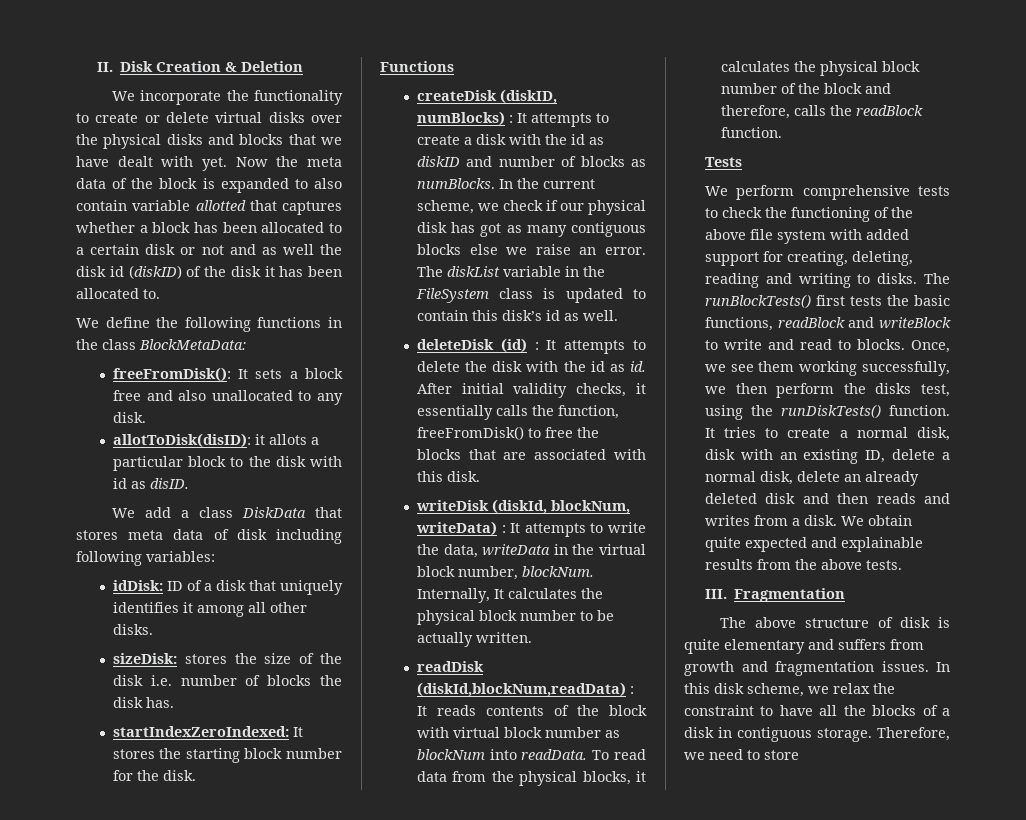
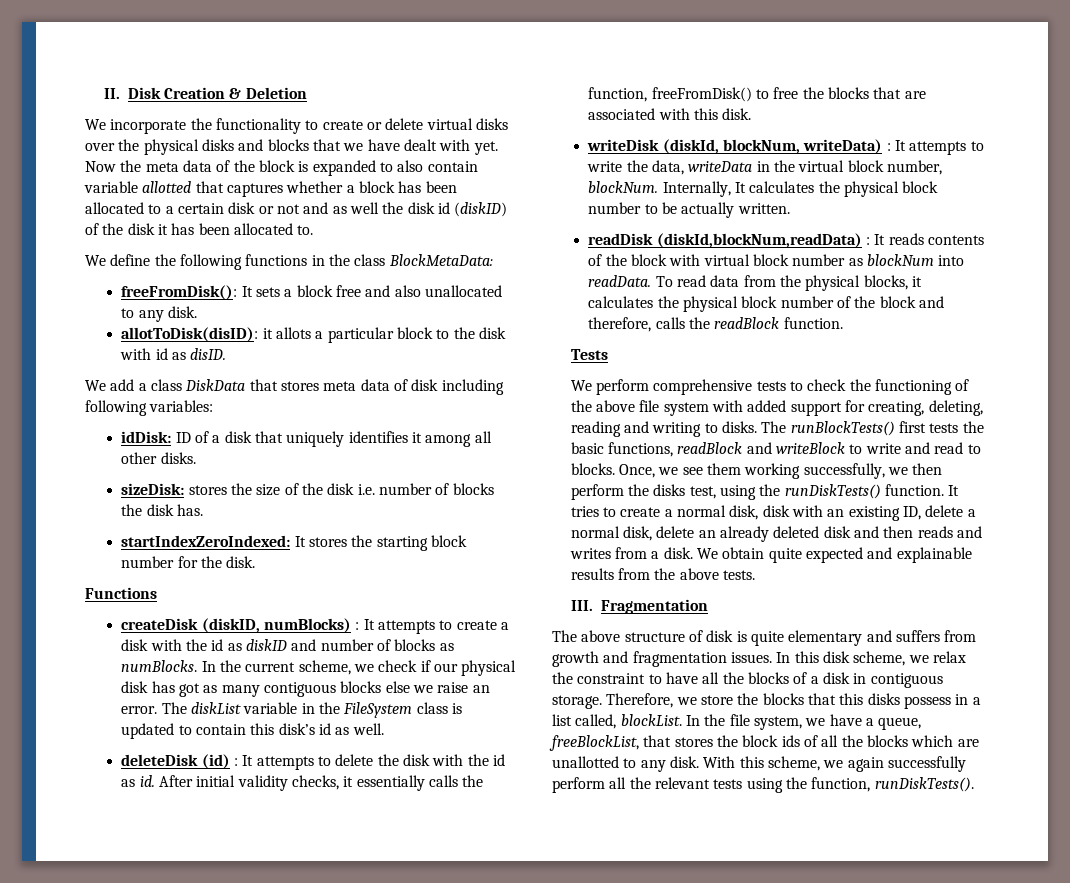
[709,749,799,760] need to store -> [700,693,981,709] [552,714,922,730] [549,735,979,751] [552,756,966,772] [552,777,974,793] store the blocks that this disks possess in a list called, blockList. In the file system, we have a queue, freeBlockList, that stores the block ids of all the blocks which are unallotted to any disk. With this scheme, we again successfully perform all the relevant tests using the function, runDiskTests().

